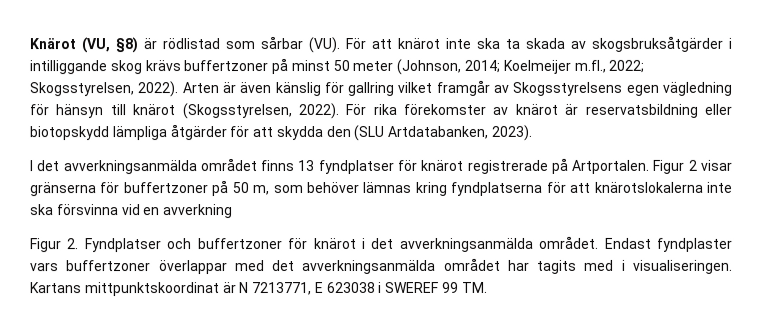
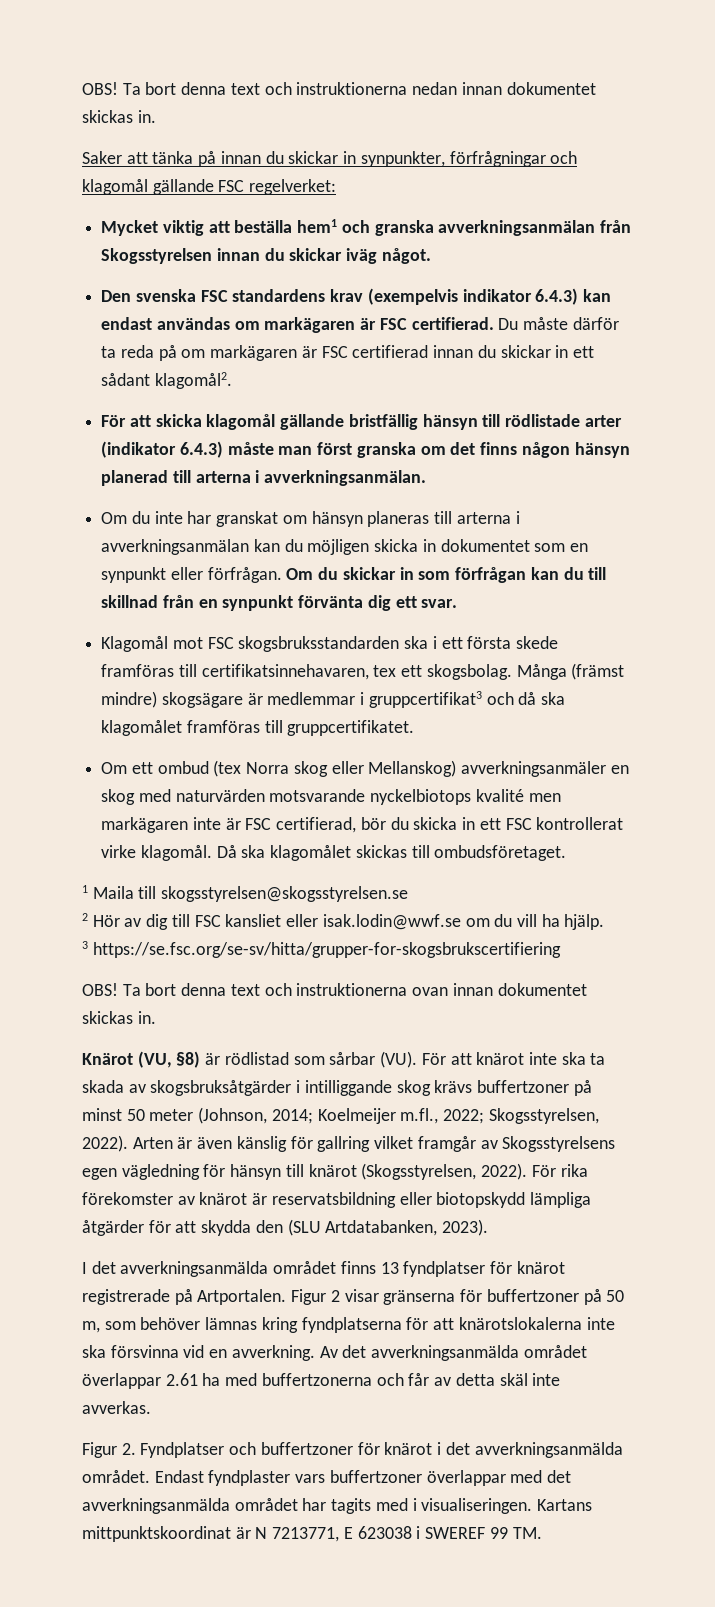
(29, 44) none -> [82,82,596,95] [82,110,156,123] [82,151,578,167] [82,179,337,195] [101,219,632,236] [101,248,431,264] [101,288,612,305] [101,317,619,333] [101,345,594,361] [101,372,232,389] [101,414,622,430] [101,441,630,458] [101,470,427,486] [101,511,520,527] [101,539,589,555] [101,567,607,583] [101,595,458,611] [101,636,559,652] [101,663,625,680] [101,691,566,708] [101,720,415,736] [101,760,629,777] [101,789,561,805] [101,817,624,833] [101,845,567,861] [82,885,409,902] [82,913,605,930] [82,941,561,958] [82,983,587,996] [82,1011,156,1024] OBS! Ta bort denna text och instruktionerna nedan innan dokumentet skickas in. // Saker att tänka på innan du skickar in synpunkter, förfrågningar och klagomål gällande FSC regelverket: // Mycket viktig att beställa hem1 och granska avverkningsanmälan från Skogsstyrelsen innan du skickar iväg något. // Den svenska FSC standardens krav (exempelvis indikator 6.4.3) kan endast användas om markägaren är FSC certifierad. Du måste därför ta reda på om markägaren är FSC certifierad innan du skickar in ett sådant klagomål2. // För att skicka klagomål gällande bristfällig hänsyn till rödlistade arter (indikator 6.4.3) måste man först granska om det finns någon hänsyn planerad till arterna i avverkningsanmälan. // Om du inte har granskat om hänsyn planeras till arterna i avverkningsanmälan kan du möjligen skicka in dokumentet som en synpunkt eller förfrågan. Om du skickar in som förfrågan kan du till skillnad från en synpunkt förvänta dig ett svar. // Klagomål mot FSC skogsbruksstandarden ska i ett första skede framföras till certifikatsinnehavaren, tex ett skogsbolag. Många (främst mindre) skogsägare är medlemmar i gruppcertifikat3 och då ska klagomålet framföras till gruppcertifikatet. // Om ett ombud (tex Norra skog eller Mellanskog) avverkningsanmäler en skog med naturvärden motsvarande nyckelbiotops kvalité men markägaren inte är FSC certifierad, bör du skicka in ett FSC kontrollerat virke klagomål. Då ska klagomålet skickas till ombudsföretaget. // 1 Maila till skogsstyrelsen@skogsstyrelsen.se // 2 Hör av dig till FSC kansliet eller isak.lodin@wwf.se om du vill ha hjälp. // 3 https://se.fsc.org/se-sv/hitta/grupper-for-skogsbrukscertifiering // OBS! Ta bort denna text och instruktionerna ovan innan dokumentet skickas in. //
[163,204,234,219] avverkning -> [231,1345,587,1361] [82,1373,561,1389] [82,1401,151,1414] avverkning. Av det avverkningsanmälda området överlappar 2.61 ha med buffertzonerna och får av detta skäl inte avverkas.

